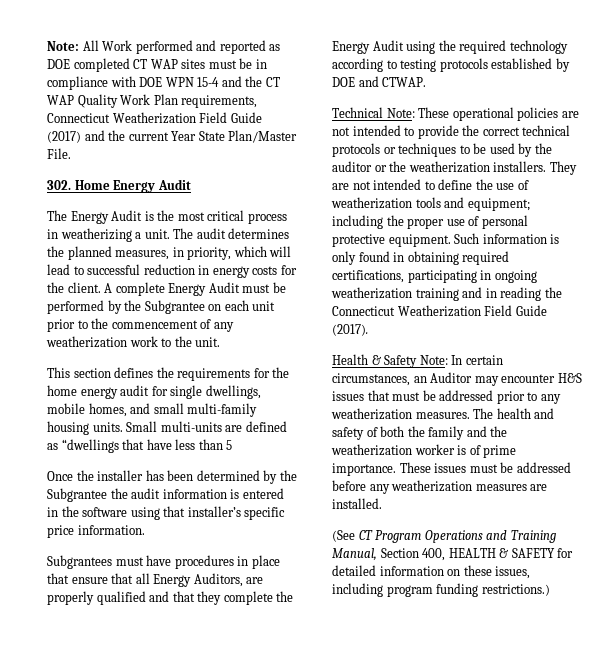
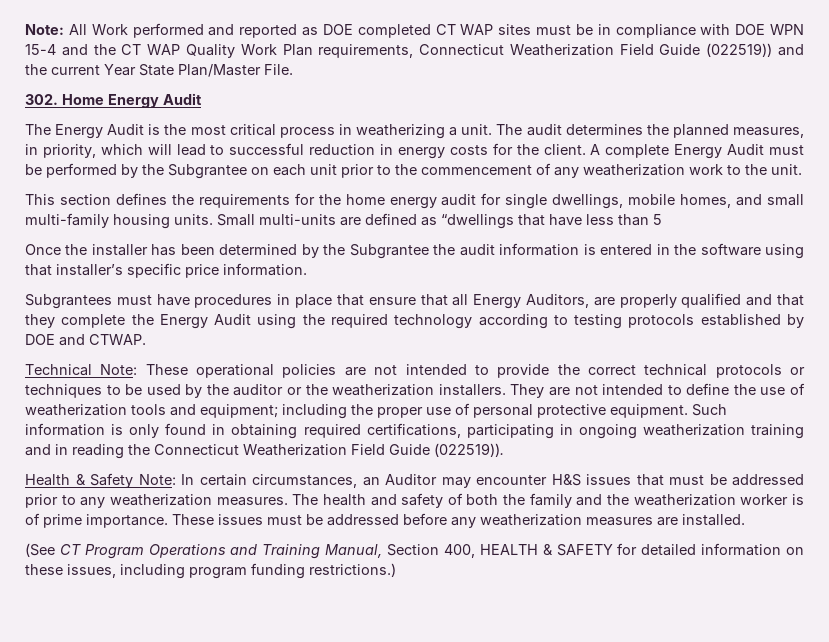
[47,131,81,143] (2017) -> [706,43,773,57] (022519))
[332,324,368,336] (2017). -> [434,443,504,457] (022519)).

